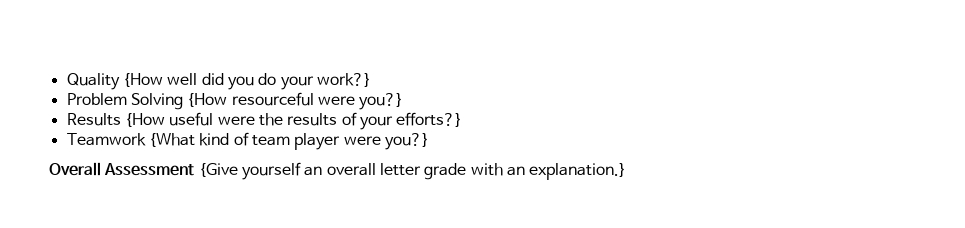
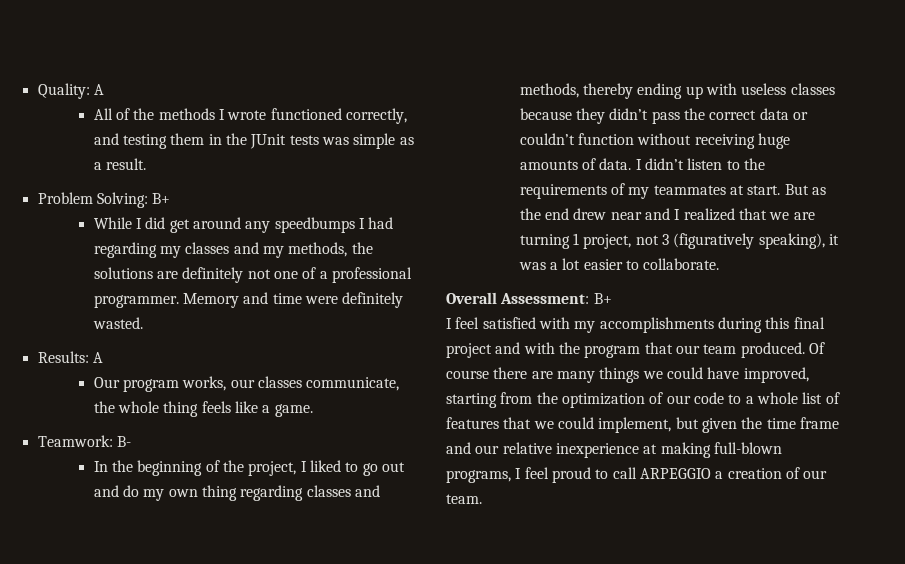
[66,73,371,90] [66,92,404,110] [66,112,463,130] [66,132,429,150] [49,162,627,180] Quality {How well did you do your work?} // Problem Solving {How resourceful were you?} // Results {How useful were the results of your efforts?} // Teamwork {What kind of team player were you?} // Overall Assessment {Give yourself an overall letter grade with an explanation.} -> [37,83,104,99] [93,108,408,124] [93,133,414,149] [93,158,147,170] [37,192,171,208] [93,217,394,233] [93,242,373,258] [93,267,413,283] [93,292,404,308] [92,317,143,329] [37,351,103,363] [93,376,400,392] [93,401,313,417] [37,435,131,447] [93,460,405,476] [93,485,381,501] [519,83,835,99] [519,108,809,124] [519,133,791,149] [519,158,766,170] [519,183,827,199] [519,208,815,221] [519,233,840,249] [518,258,720,270] [446,292,612,304] [446,317,825,333] [446,342,825,358] [446,367,809,383] [446,392,840,408] [446,417,839,433] [446,442,782,458] [446,467,828,483] [446,494,482,504] Quality: A // All of the methods I wrote functioned correctly, and testing them in the JUnit tests was simple as a result. // Problem Solving: B+ // While I did get around any speedbumps I had regarding my classes and my methods, the solutions are definitely not one of a professional programmer. Memory and time were definitely wasted. // Results: A // Our program works, our classes communicate, the whole thing feels like a game. // Teamwork: B- // In the beginning of the project, I liked to go out and do my own thing regarding classes and methods, thereby ending up with useless classes because they didn’t pass the correct data or couldn’t function without receiving huge amounts of data. I didn’t listen to the requirements of my teammates at start. But as the end drew near and I realized that we are turning 1 project, not 3 (figuratively speaking), it was a lot easier to collaborate. // Overall Assessment: B+ // I feel satisfied with my accomplishments during this final project and with the program that our team produced. Of course there are many things we could have improved, starting from the optimization of our code to a whole list of features that we could implement, but given the time frame and our relative inexperience at making full-blown programs, I feel proud to call ARPEGGIO a creation of our team.

